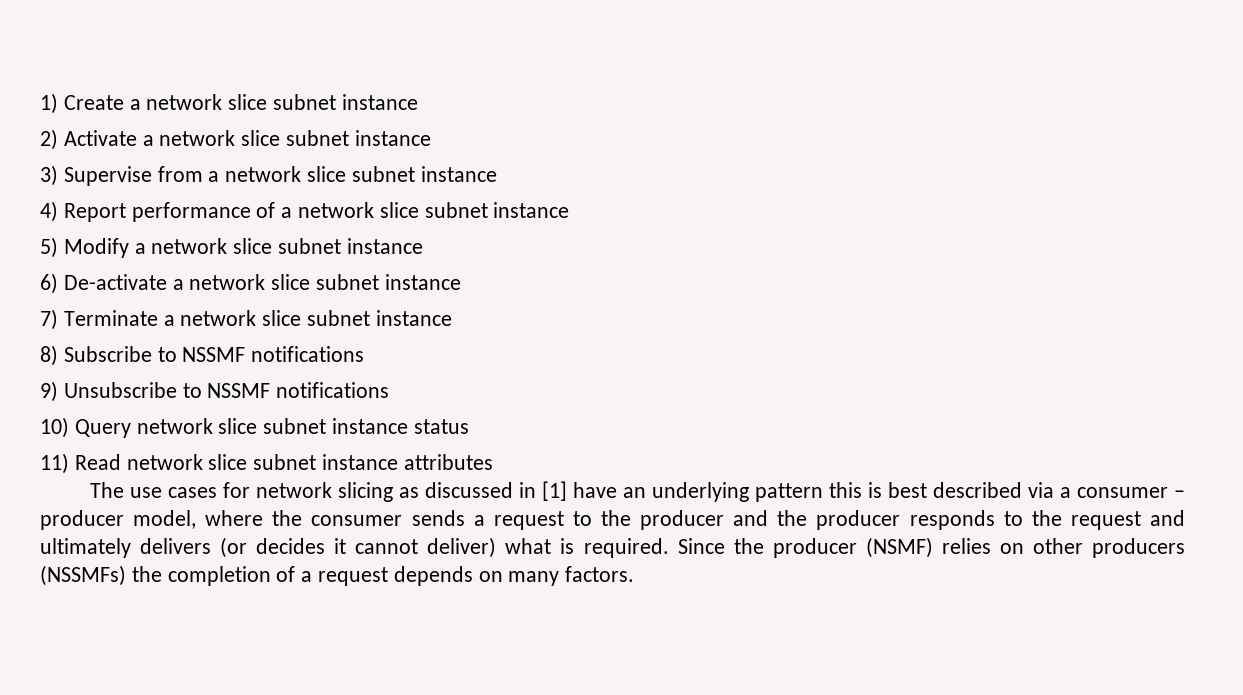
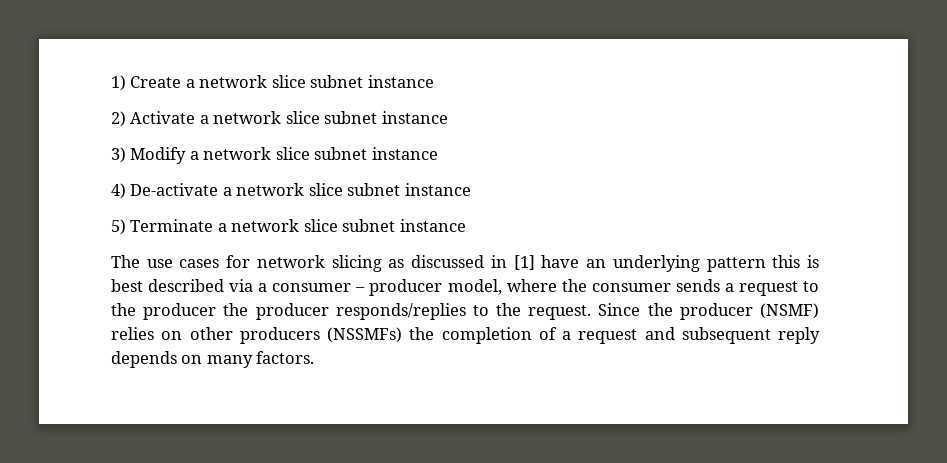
[63,166,203,186] Supervise from -> [130,147,187,164] Modify
[63,202,276,222] Report performance of -> [130,183,219,196] De-activate
[63,238,423,258] [40,273,461,294] [40,309,58,330] Modify a network slice subnet instance // 6) De-activate a network slice subnet instance // 7) -> (126, 227) none
[40,345,365,366] [40,381,390,402] [40,417,469,438] [40,453,493,474] // 8) Subscribe to NSSMF notifications // 9) Unsubscribe to NSSMF notifications // 10) Query network slice subnet instance status // 11) Read network slice subnet instance attributes -> (466, 225) none
[733,510,1185,530] [40,537,669,558] and the producer responds to the request and ultimately delivers (or decides it cannot deliver) what is required. -> [223,303,592,320] the producer responds/replies to the request.
(389, 576) none -> [644,327,820,344] and subsequent reply

